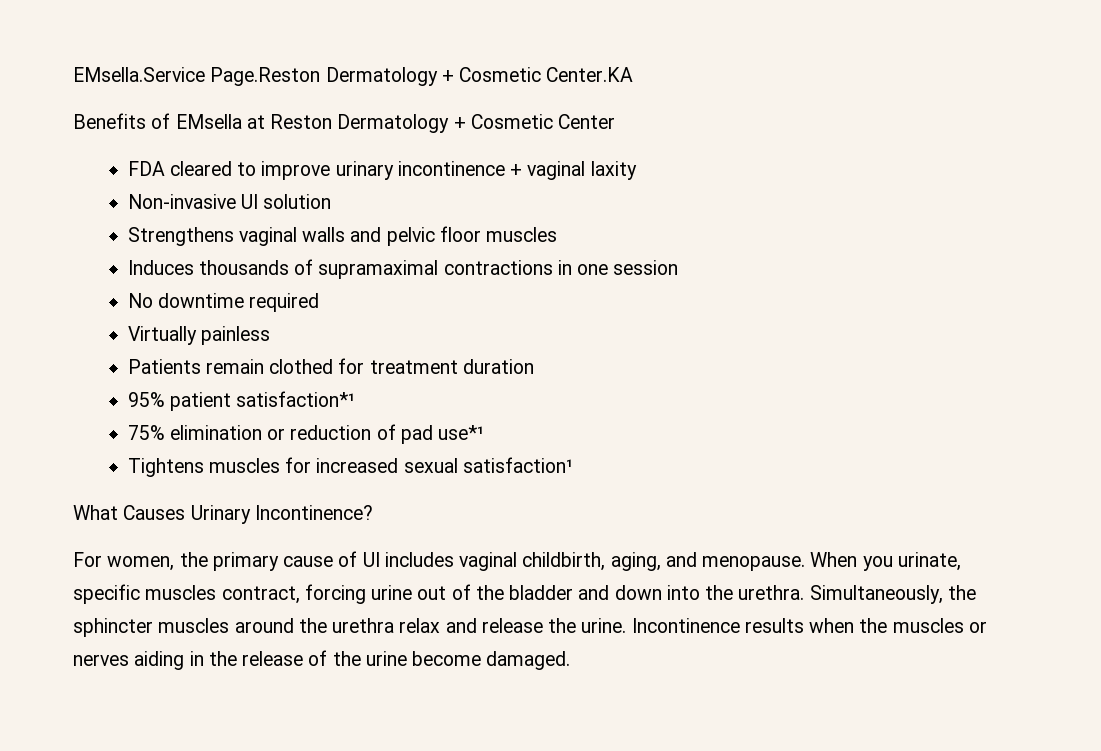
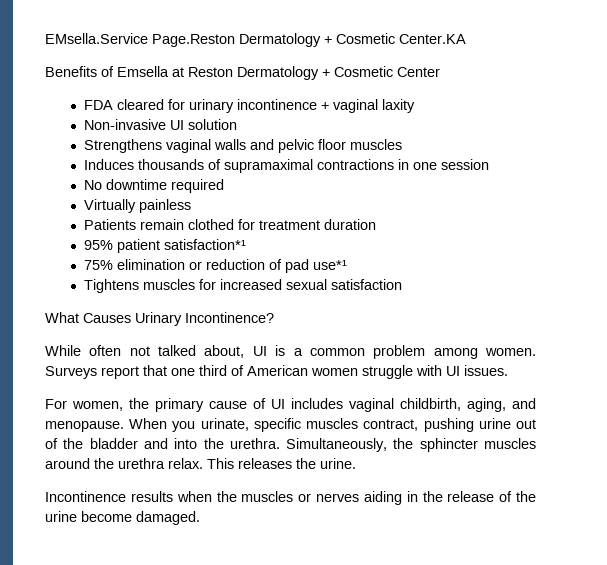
[175,114,242,129] EMsella -> [117,66,169,77] Emsella
[237,161,331,180] to improve -> [168,99,186,110] for
[462,457,573,473] satisfaction¹ -> [331,279,403,290] satisfaction
(373, 512) none -> [45,345,536,359] [45,365,508,379] // While often not talked about, UI is a common problem among women. Surveys report that one third of American women struggle with UI issues.
[304,584,366,604] forcing -> [423,418,474,432] pushing
[614,585,662,600] down -> (168, 443) none
[399,618,543,633] relax and release -> [168,458,292,469] relax. This releases
(627, 625) none -> (356, 463) //

